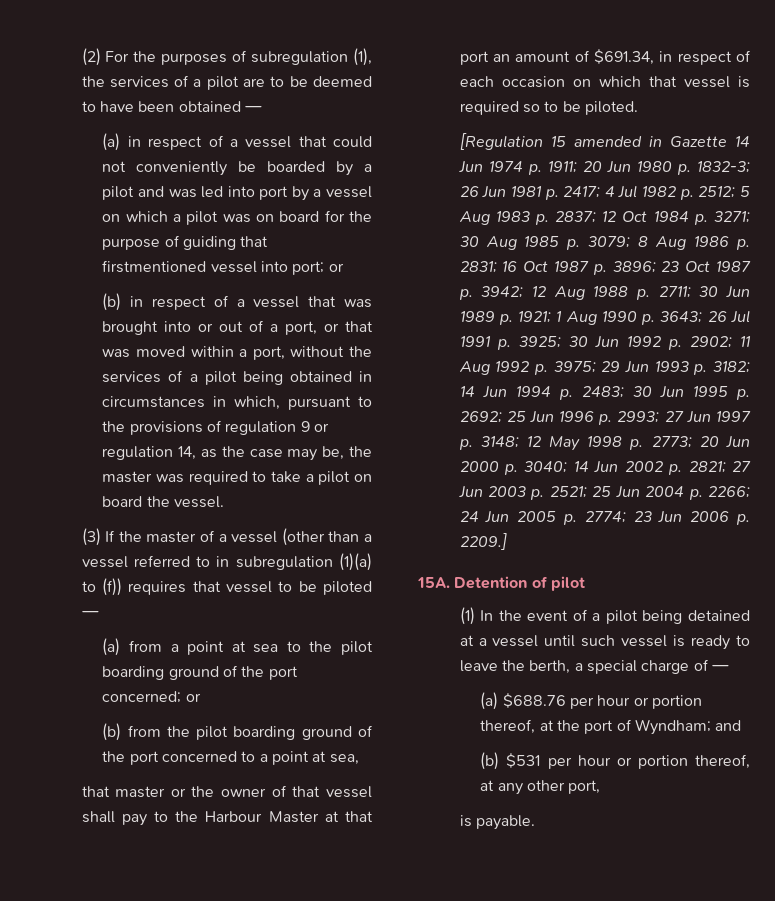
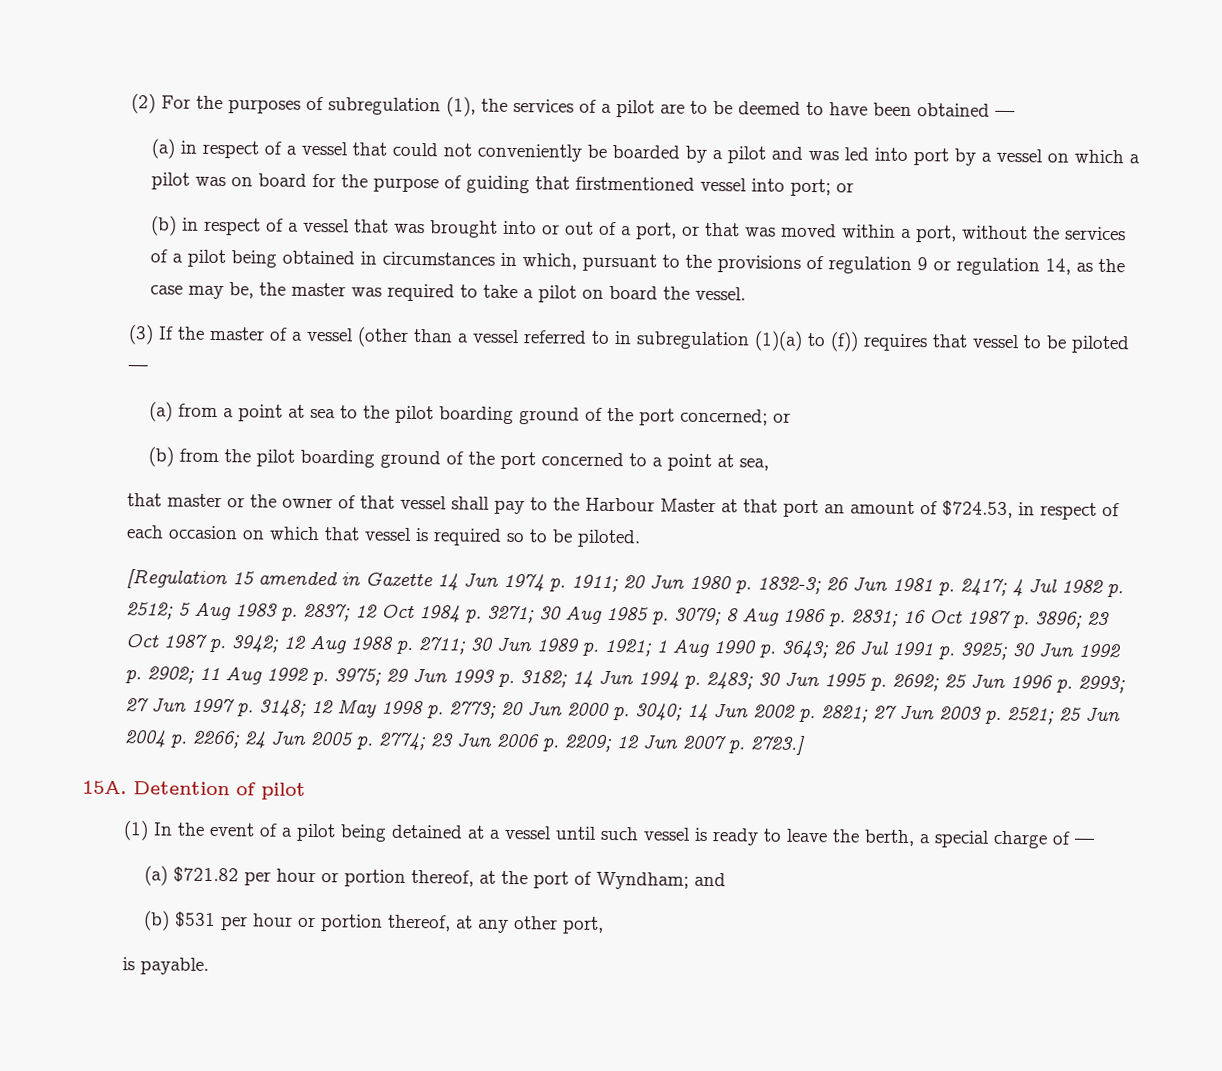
[593,49,654,65] $691.34, -> [942,500,1014,519] $724.53,
[459,533,507,550] 2209.] -> [564,734,806,755] 2209; 12 Jun 2007 p. 2723.]
[502,693,566,708] $688.76 -> [173,866,240,884] $721.82

